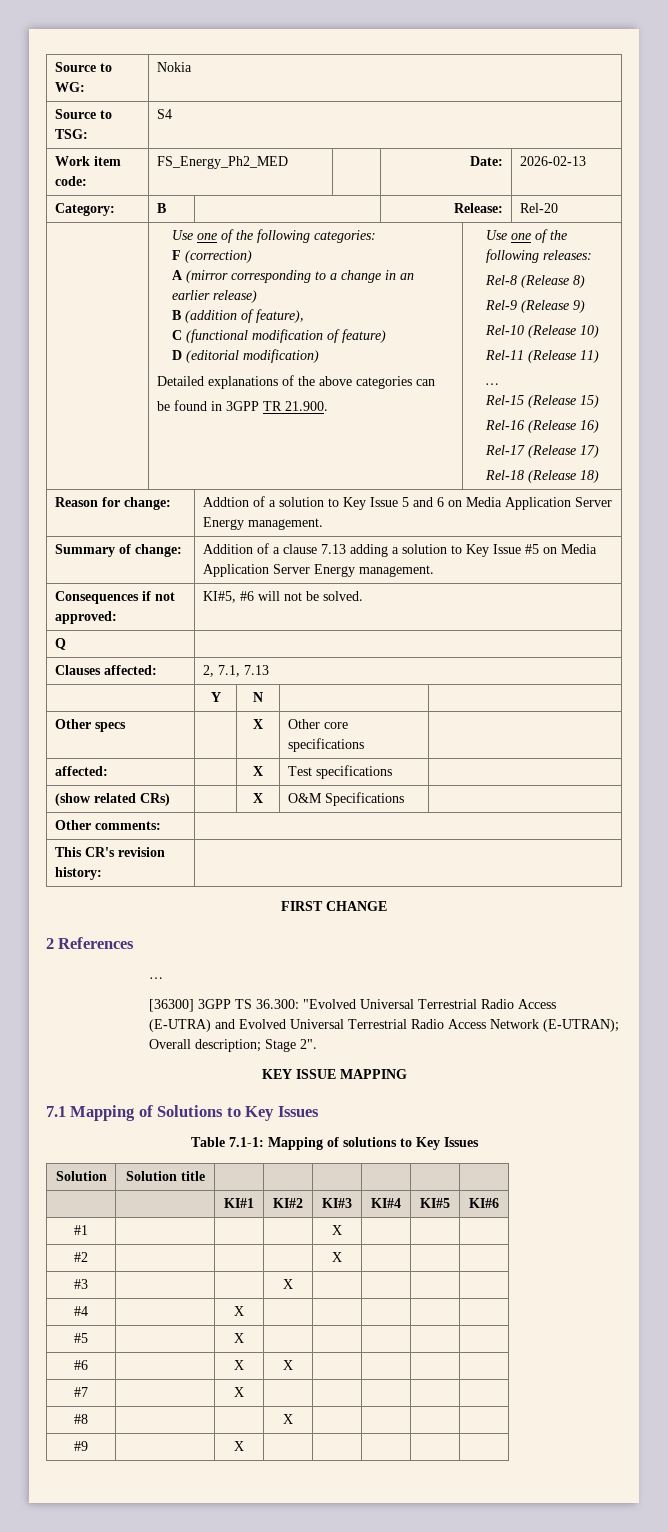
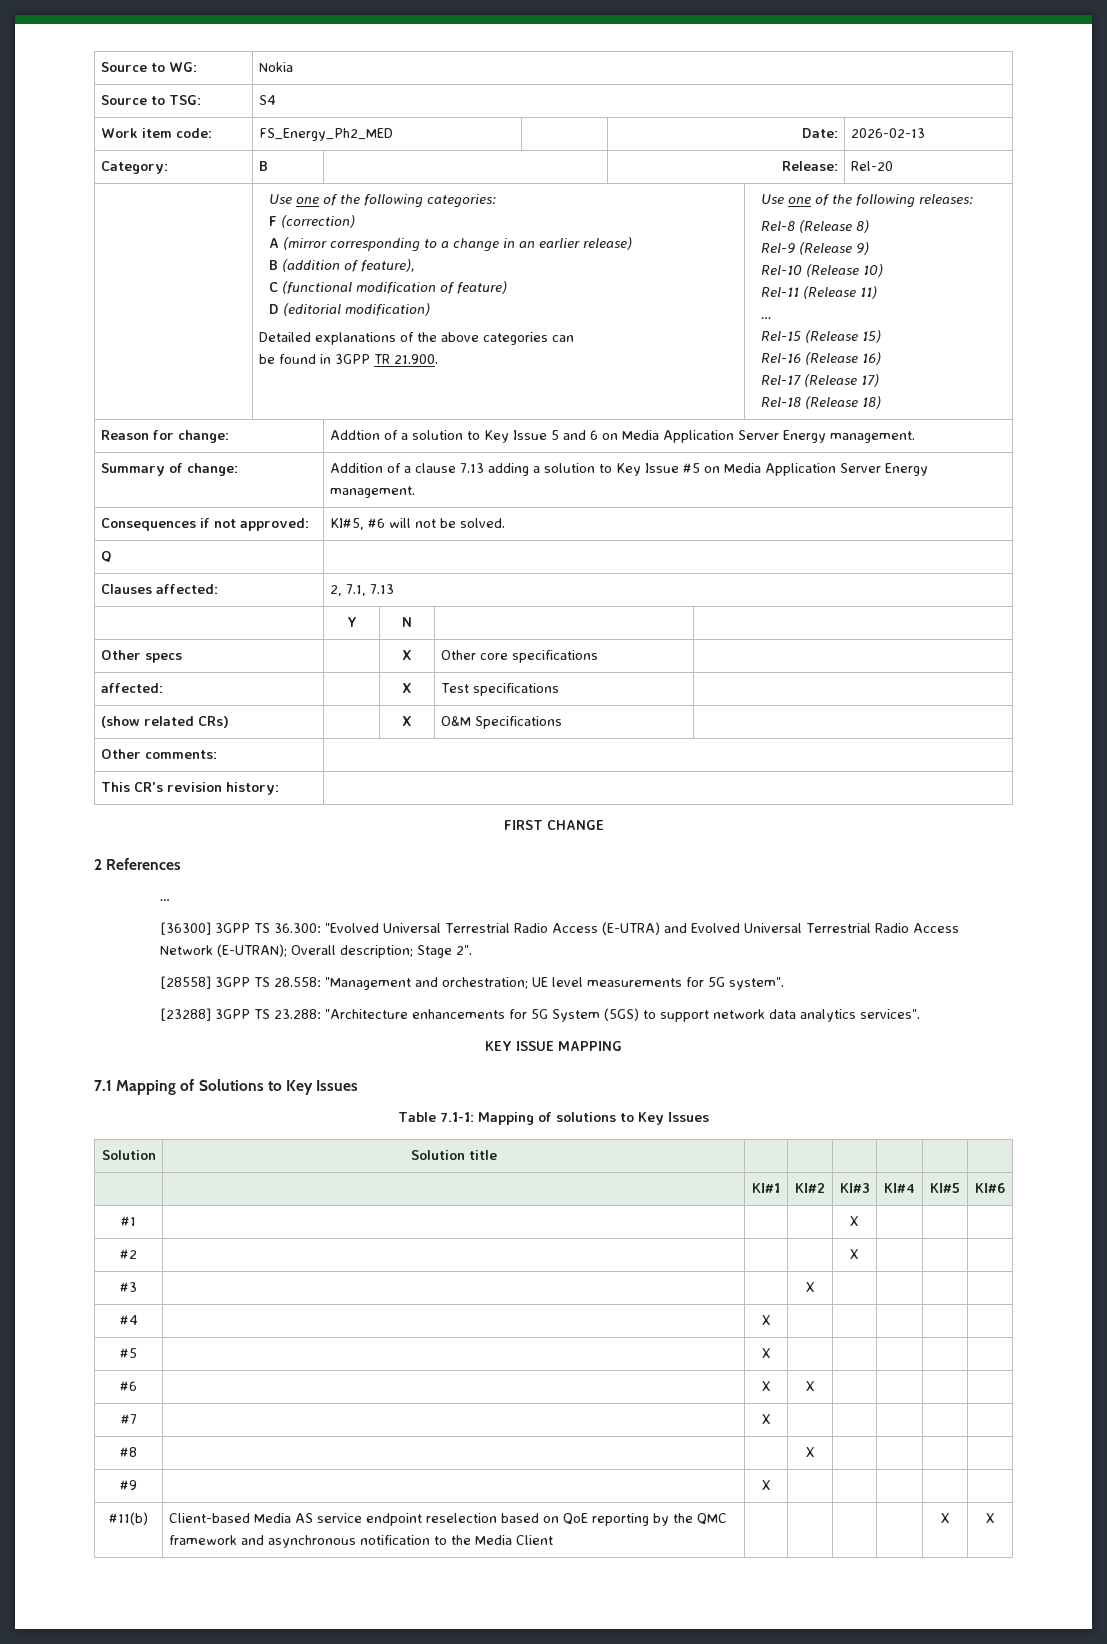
(318, 1044) none -> [160,976,785,990] [160,1008,921,1022] // [28558] 3GPP TS 28.558: "Management and orchestration; UE level measurements for 5G system". // [23288] 3GPP TS 23.288: "Architecture enhancements for 5G System (5GS) to support network data analytics services".
(244, 1446) none -> [109,1512,148,1525] [168,1513,727,1526] [168,1535,553,1548] [940,1513,950,1523] [985,1513,995,1523] // #11(b) | Client-based Media AS service endpoint reselection based on QoE reporting by the QMC framework and asynchronous notification to the Media Client | | | | | X | X

